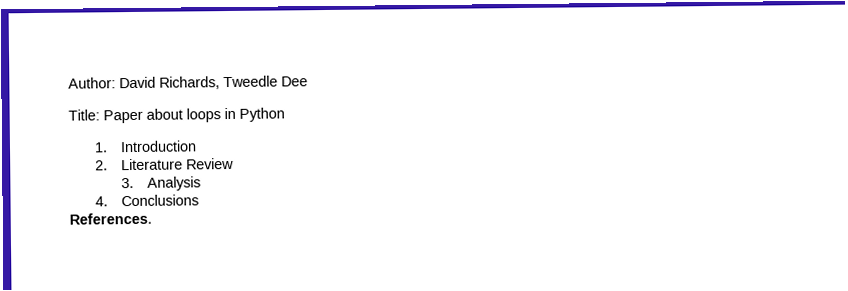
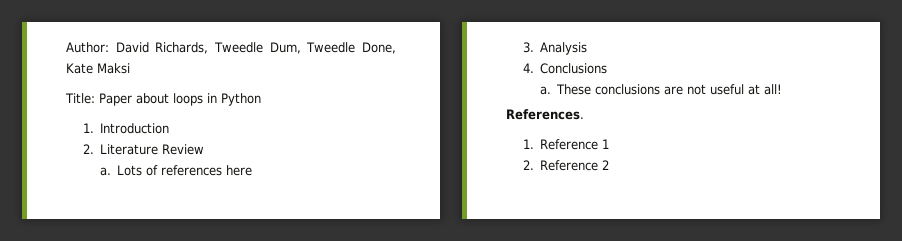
[281,76,308,87] Dee -> [269,42,396,54] [66,63,130,74] Dum, Tweedle Done, Kate Maksi
[120,176,201,191] [94,194,199,207] [69,212,152,225] 3. Analysis // 4. Conclusions // References. -> [99,165,253,176] [522,42,588,55] [522,63,608,74] [539,84,783,95] [506,109,584,120] [522,139,610,150] [522,160,610,171] a. Lots of references here // 3. Analysis // 4. Conclusions // a. These conclusions are not useful at all! // References. // 1. Reference 1 // 2. Reference 2

